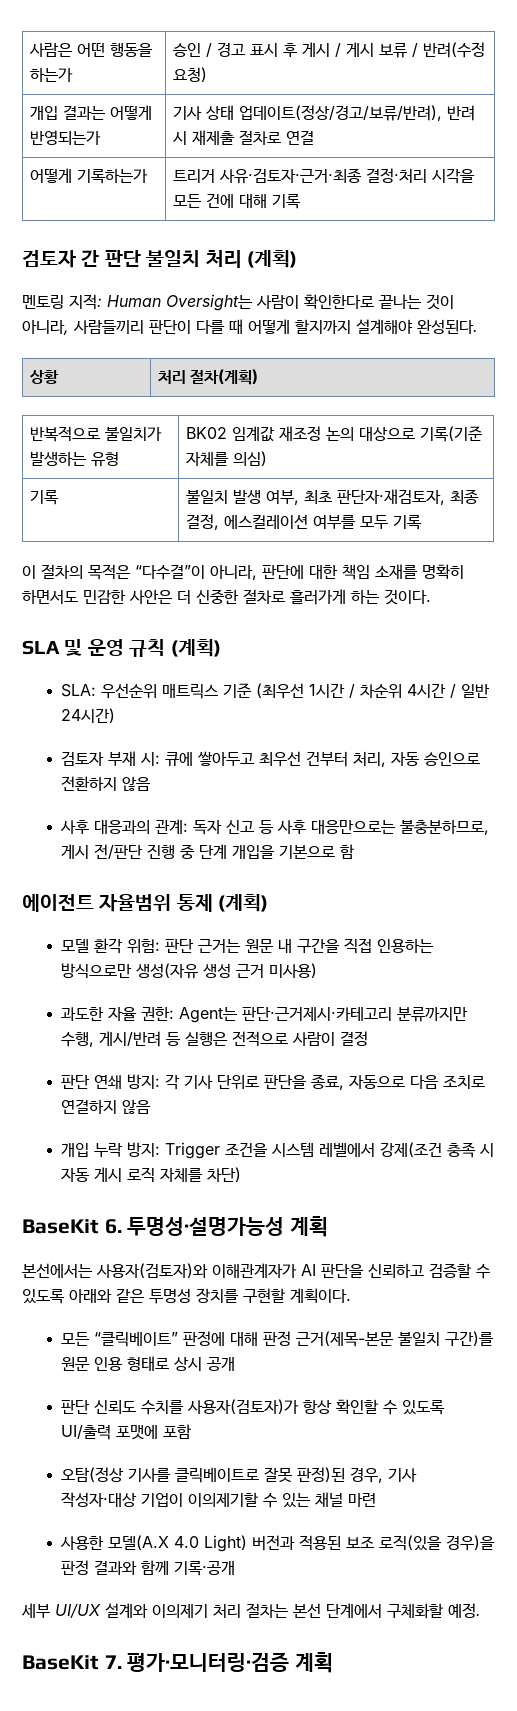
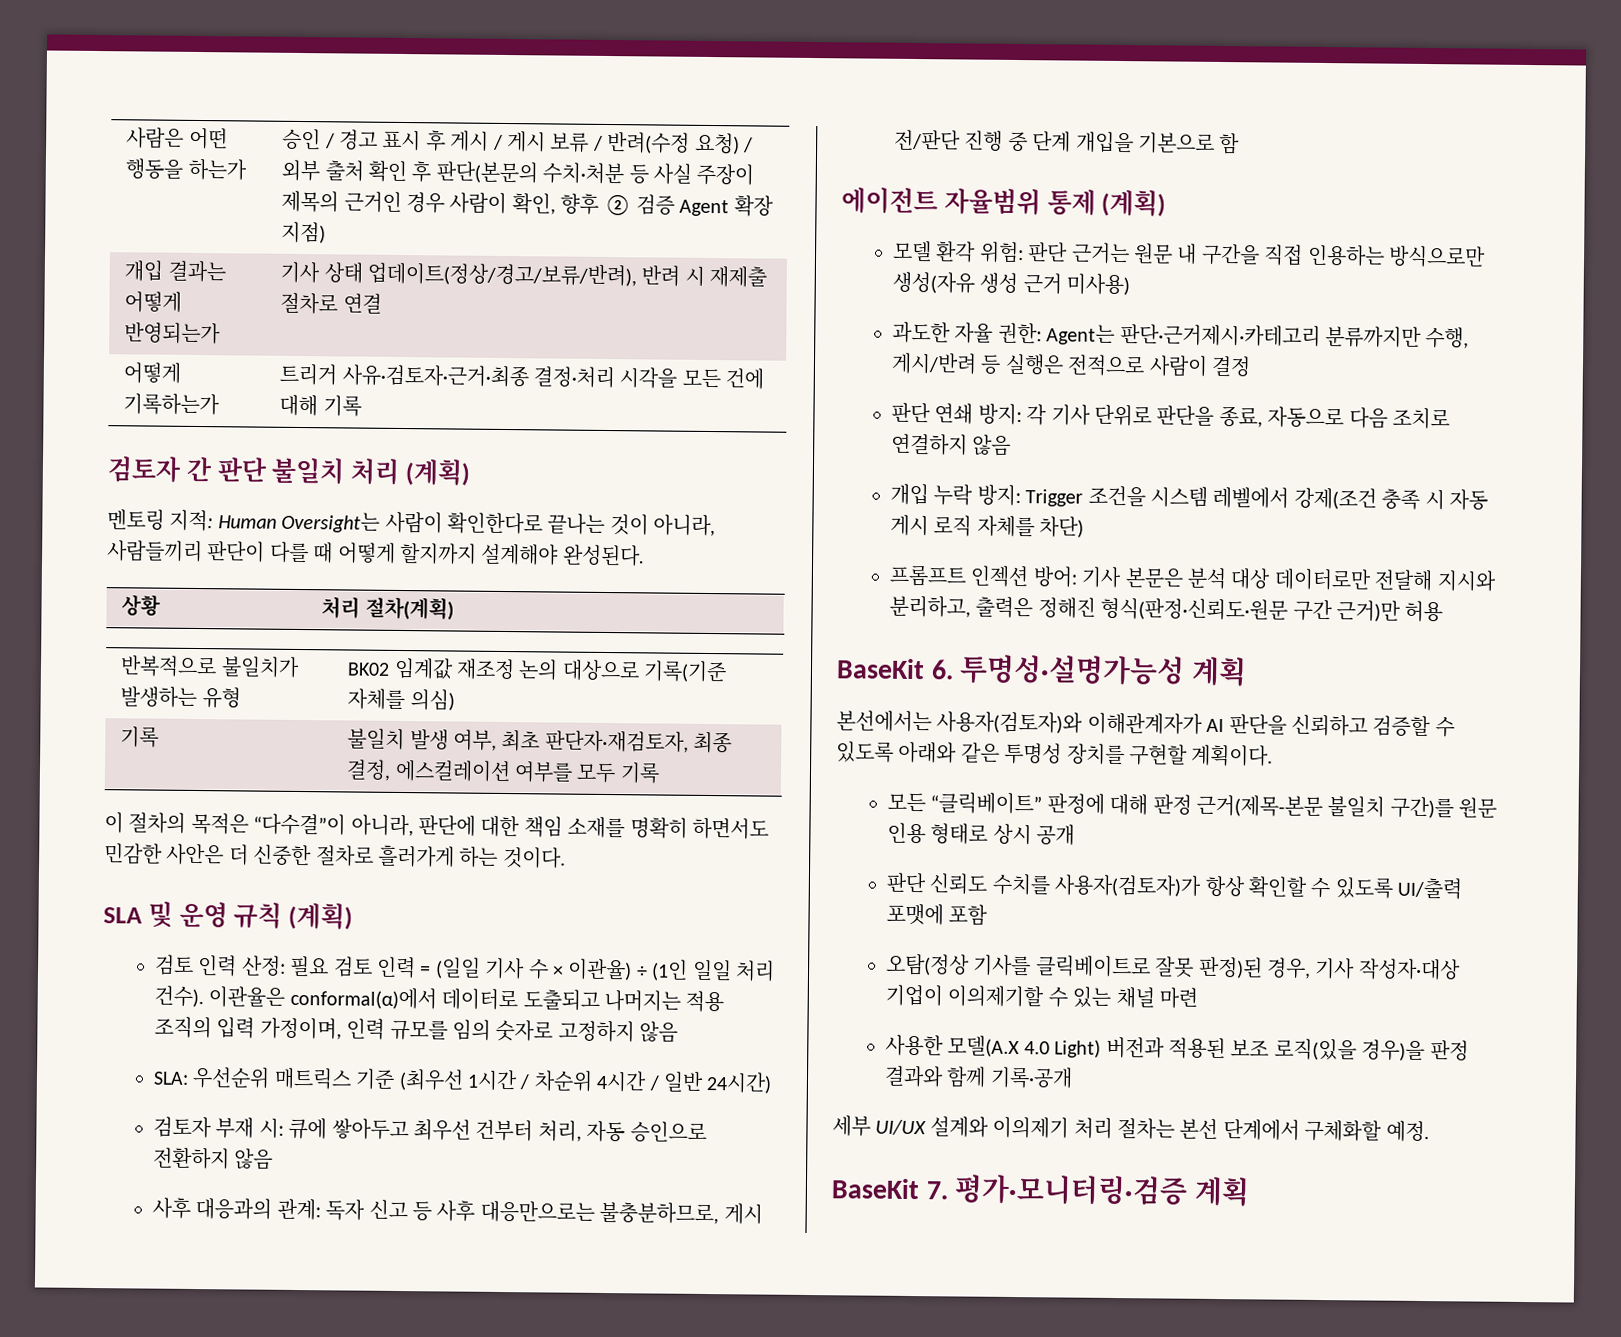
(207, 74) none -> [742,137,753,153] [281,159,755,186] [281,190,774,217] [281,221,327,244] / 외부 출처 확인 후 판단(본문의 수치·처분 등 사실 주장이 제목의 근거인 경우 사람이 확인, 향후 ② 검증 Agent 확장 지점)
(221, 648) none -> [154,954,776,982] [154,985,725,1013] [154,1016,679,1043] // 검토 인력 산정: 필요 검토 인력 = (일일 기사 수 × 이관율) ÷ (1인 일일 처리 건수). 이관율은 conformal(α)에서 데이터로 도출되고 나머지는 적용 조직의 입력 가정이며, 인력 규모를 임의 숫자로 고정하지 않음
(242, 1174) none -> [889,564,1496,592] [889,595,1444,623] // 프롬프트 인젝션 방어: 기사 본문은 분석 대상 데이터로만 전달해 지시와 분리하고, 출력은 정해진 형식(판정·신뢰도·원문 구간 근거)만 허용

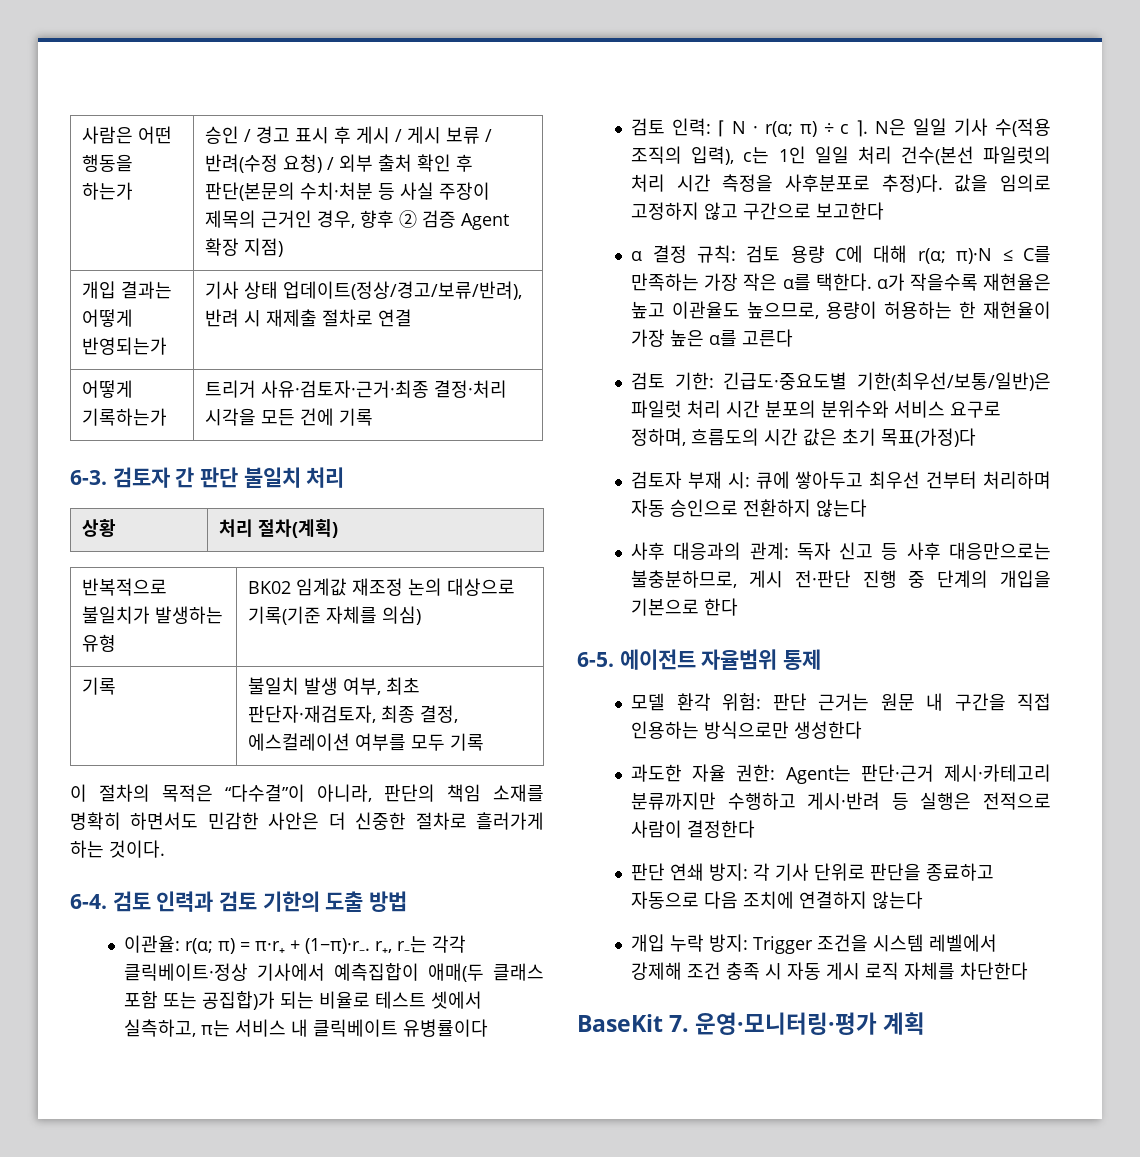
[405,192,556,215] 경우 사람이 확인, -> [317,210,356,228] 경우,
[279,394,362,417] 대해 기록 // -> [339,408,374,426] [70,470,107,485] 기록 // 6-3.
[404,459,471,486] [107,509,717,537] [107,540,645,567] (계획) // 멘토링 지적: Human Oversight는 사람이 확인한다로 끝나는 것이 아니라, 사람들끼리 판단이 다를 때 어떻게 할지까지 설계해야 완성된다. -> (345, 477) none
[418,815,521,838] 판단에 대한 -> [384,784,435,802] 판단의
[103,901,353,930] [154,954,776,982] [154,985,725,1013] [154,1016,679,1043] [153,1066,773,1094] SLA 및 운영 규칙 (계획) // 검토 인력 산정: 필요 검토 인력 = (일일 기사 수 × 이관율) ÷ (1인 일일 처리 건수). 이관율은 conformal(α)에서 데이터로 도출되고 나머지는 적용 조직의 입력 가정이며, 인력 규모를 임의 숫자로 고정하지 않음 // SLA: 우선순위 매트릭스 기준 (최우선 1시간 / 차순위 4시간 / 일반 24시간) -> [70,891,408,912] [124,935,467,954] [124,963,544,982] [124,991,483,1010] [124,1019,489,1037] [631,118,1051,137] [631,146,1051,165] [631,174,1051,193] [631,202,885,220] [631,245,1051,264] [631,273,1051,291] [631,301,1051,319] [631,329,794,347] [631,372,1051,391] [631,400,1002,418] [631,428,977,447] 6-4. 검토 인력과 검토 기한의 도출 방법 // 이관율: r(α; π) = π·r₊ + (1−π)·r₋. r₊, r₋는 각각 클릭베이트·정상 기사에서 예측집합이 애매(두 클래스 포함 또는 공집합)가 되는 비율로 테스트 셋에서 실측하고, π는 서비스 내 클릭베이트 유병률이다 // 검토 인력: ⌈ N · r(α; π) ÷ c ⌉. N은 일일 기사 수(적용 조직의 입력), c는 1인 일일 처리 건수(본선 파일럿의 처리 시간 측정을 사후분포로 추정)다. 값을 임의로 고정하지 않고 구간으로 보고한다 // α 결정 규칙: 검토 용량 C에 대해 r(α; π)·N ≤ C를 만족하는 가장 작은 α를 택한다. α가 작을수록 재현율은 높고 이관율도 높으므로, 용량이 허용하는 한 재현율이 가장 높은 α를 고른다 // 검토 기한: 긴급도·중요도별 기한(최우선/보통/일반)은 파일럿 처리 시간 분포의 분위수와 서비스 요구로 정하며, 흐름도의 시간 값은 초기 목표(가정)다
[537,1120,582,1142] 처리, -> [983,471,1051,489] 처리하며
[234,1148,274,1170] 않음 -> [816,499,868,517] 않는다
[894,129,962,151] 전/판단 -> [794,570,851,588] 전·판단
[1032,131,1072,153] 단계 -> [937,570,989,588] 단계의
[1219,132,1241,155] 함 // -> [704,598,739,616] [577,652,614,667] 한다 // 6-5.
[1101,189,1167,217] (계획) -> (822, 659) none
[892,271,1131,296] 생성(자유 생성 근거 미사용) -> [794,721,863,739] 생성한다
[1119,324,1470,349] [891,352,978,375] 판단·근거제시·카테고리 분류까지만 수행, 게시/반려 -> [860,764,1051,782] [631,792,881,810] 판단·근거 제시·카테고리 분류까지만 수행하고 게시·반려
[1211,355,1252,377] 결정 -> [687,820,756,838] 결정한다
[1218,405,1263,428] 종료, -> [926,863,995,881] 종료하고
[1392,407,1451,430] [891,433,1012,456] 조치로 연결하지 않음 -> [743,891,924,909] 조치에 연결하지 않는다
[1293,487,1377,510] 강제(조건 -> [631,962,722,980] 강제해 조건
[1039,516,1085,538] [889,564,1496,592] [889,595,1444,623] [836,654,1247,687] [836,710,1455,738] [836,741,1274,767] [887,792,1498,819] [887,822,1076,846] [886,872,1463,900] [886,903,989,926] [886,953,1461,981] [885,984,1199,1009] [885,1034,1469,1062] [884,1065,1073,1089] [832,1115,1430,1143] 차단) // 프롬프트 인젝션 방어: 기사 본문은 분석 대상 데이터로만 전달해 지시와 분리하고, 출력은 정해진 형식(판정·신뢰도·원문 구간 근거)만 허용 // BaseKit 6. 투명성·설명가능성 계획 // 본선에서는 사용자(검토자)와 이해관계자가 AI 판단을 신뢰하고 검증할 수 있도록 아래와 같은 투명성 장치를 구현할 계획이다. // 모든 “클릭베이트” 판정에 대해 판정 근거(제목-본문 불일치 구간)를 원문 인용 형태로 상시 공개 // 판단 신뢰도 수치를 사용자(검토자)가 항상 확인할 수 있도록 UI/출력 포맷에 포함 // 오탐(정상 기사를 클릭베이트로 잘못 판정)된 경우, 기사 작성자·대상 기업이 이의제기할 수 있는 채널 마련 // 사용한 모델(A.X 4.0 Light) 버전과 적용된 보조 로직(있을 경우)을 판정 결과와 함께 기록·공개 // 세부 UI/UX 설계와 이의제기 처리 절차는 본선 단계에서 구체화할 예정. -> [960,962,1029,980] 차단한다
[954,1174,1189,1206] 평가·모니터링·검증 -> [695,1012,878,1035] 운영·모니터링·평가

